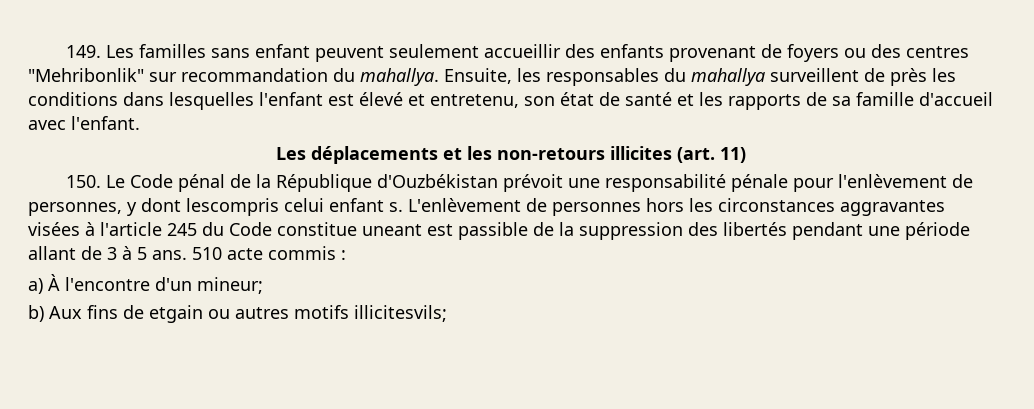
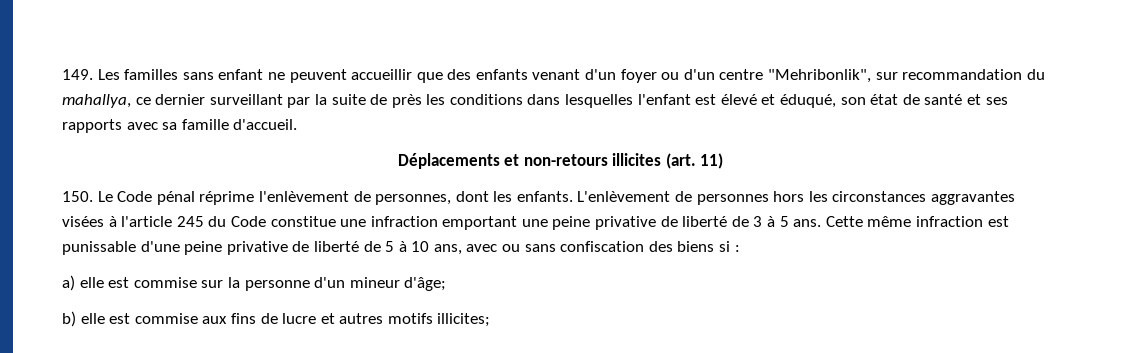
[315,44,970,62] [28,68,859,86] peuvent seulement accueillir des enfants provenant de foyers ou des centres "Mehribonlik" sur recommandation du mahallya. Ensuite, les responsables du mahallya surveillent -> [267,69,1045,83] [62,94,366,108] ne peuvent accueillir que des enfants venant d'un foyer ou d'un centre "Mehribonlik", sur recommandation du mahallya, ce dernier surveillant par la suite
[430,94,519,108] entretenu, -> [780,94,837,108] éduqué,
[699,92,993,110] [28,116,140,130] [275,146,492,164] les rapports de sa famille d'accueil avec l'enfant. // Les déplacements et les -> [985,97,1008,105] [62,119,298,133] [397,153,520,169] ses rapports avec sa famille d'accueil. // Déplacements et
[230,174,974,192] [28,198,403,216] de la République d'Ouzbékistan prévoit une responsabilité pénale pour l'enlèvement de personnes, y dont lescompris celui enfant s. -> [199,191,573,205] réprime l'enlèvement de personnes, dont les enfants.
[362,222,970,240] [28,246,76,260] uneant est passible de la suppression des libertés pendant une période allant -> [340,216,728,230] une infraction emportant une peine privative de liberté
[192,246,346,260] [28,274,263,294] [28,305,230,323] 510 acte commis : // a) À l'encontre d'un mineur; // b) Aux fins de etgain ou -> [825,216,1009,227] [62,241,740,255] [62,275,447,291] [62,311,335,327] Cette même infraction est punissable d'une peine privative de liberté de 5 à 10 ans, avec ou sans confiscation des biens si : // a) elle est commise sur la personne d'un mineur d'âge; // b) elle est commise aux fins de lucre et
[354,305,447,322] illicitesvils; -> [437,313,491,327] illicites;

